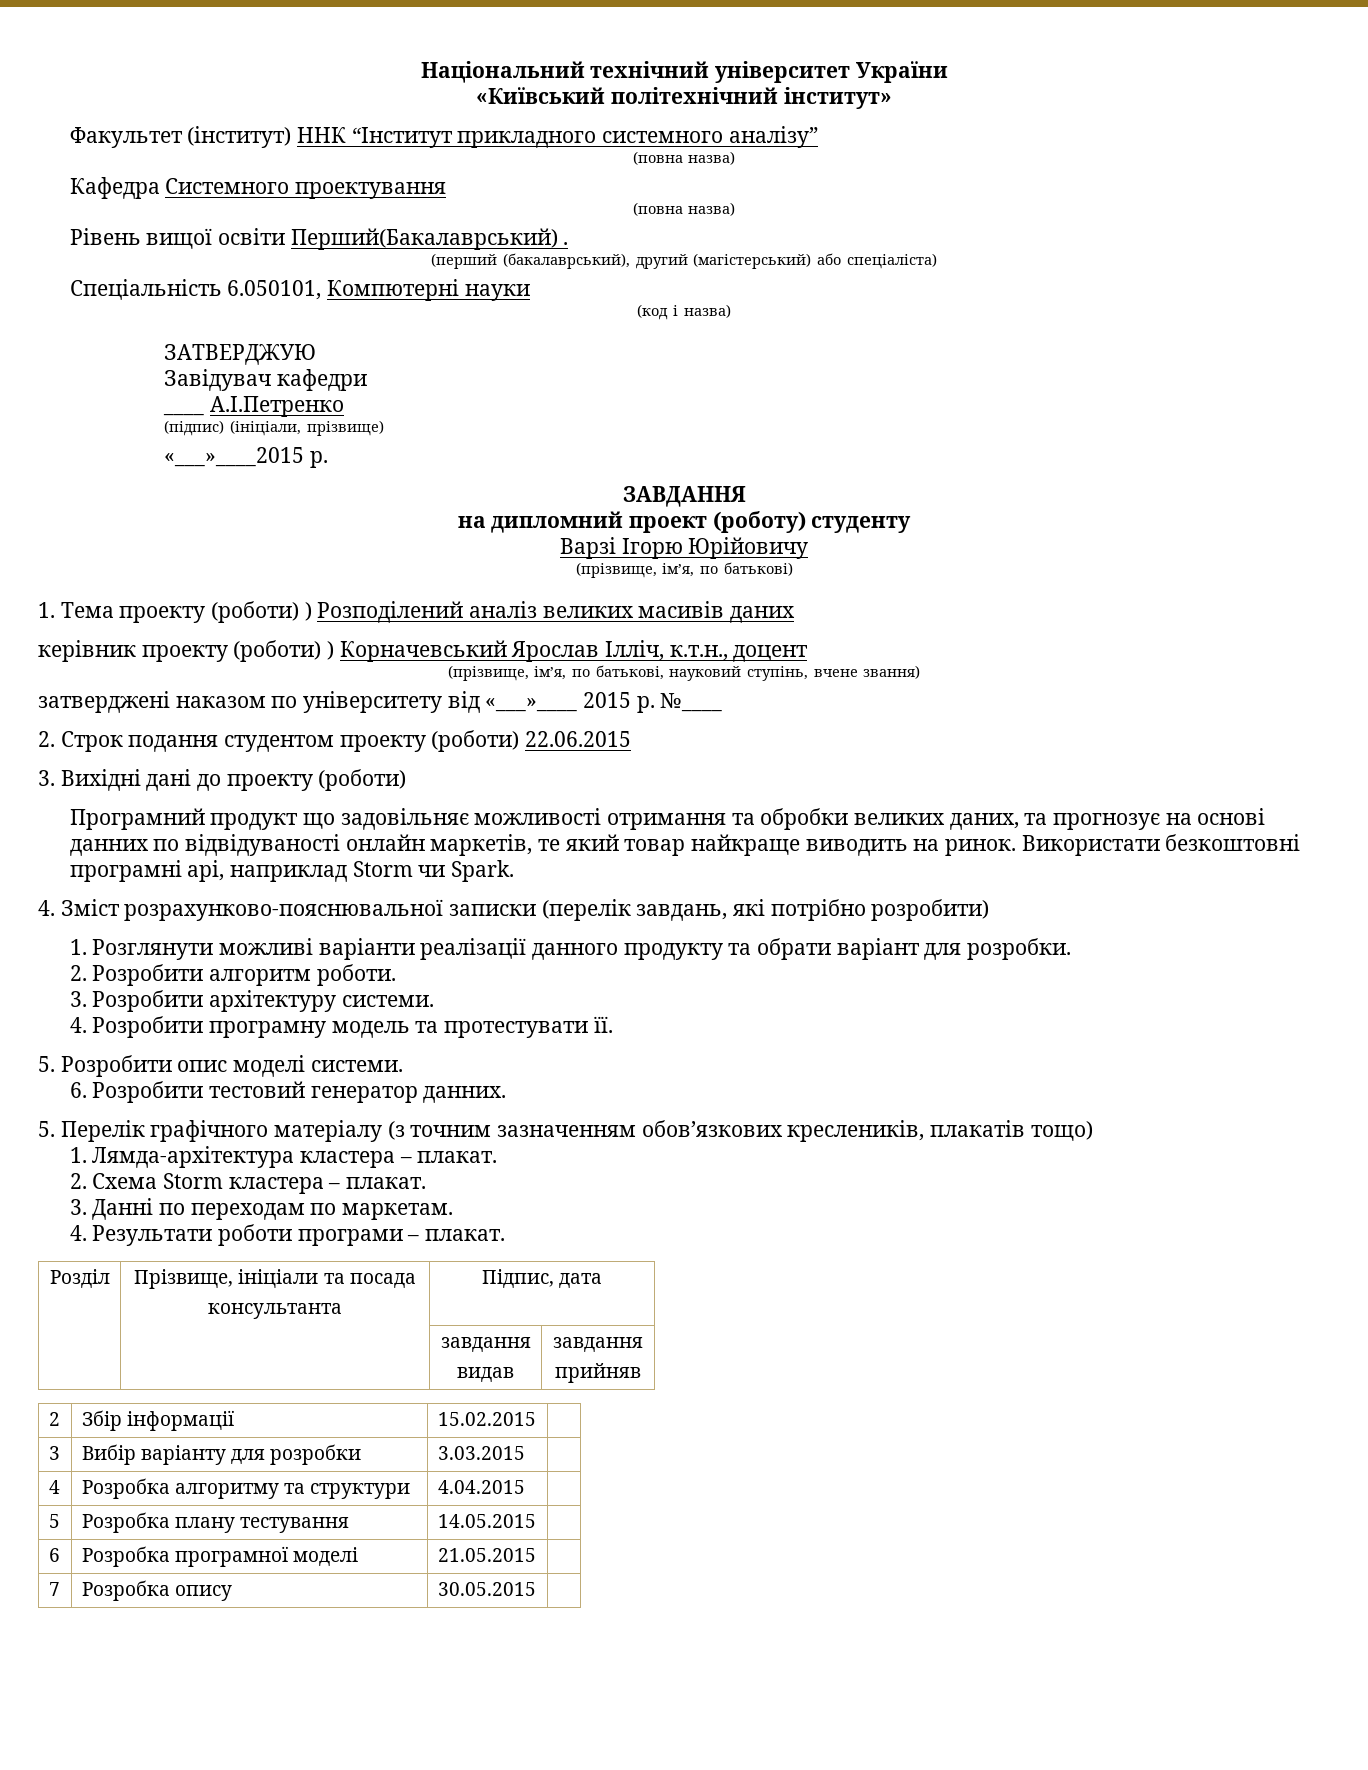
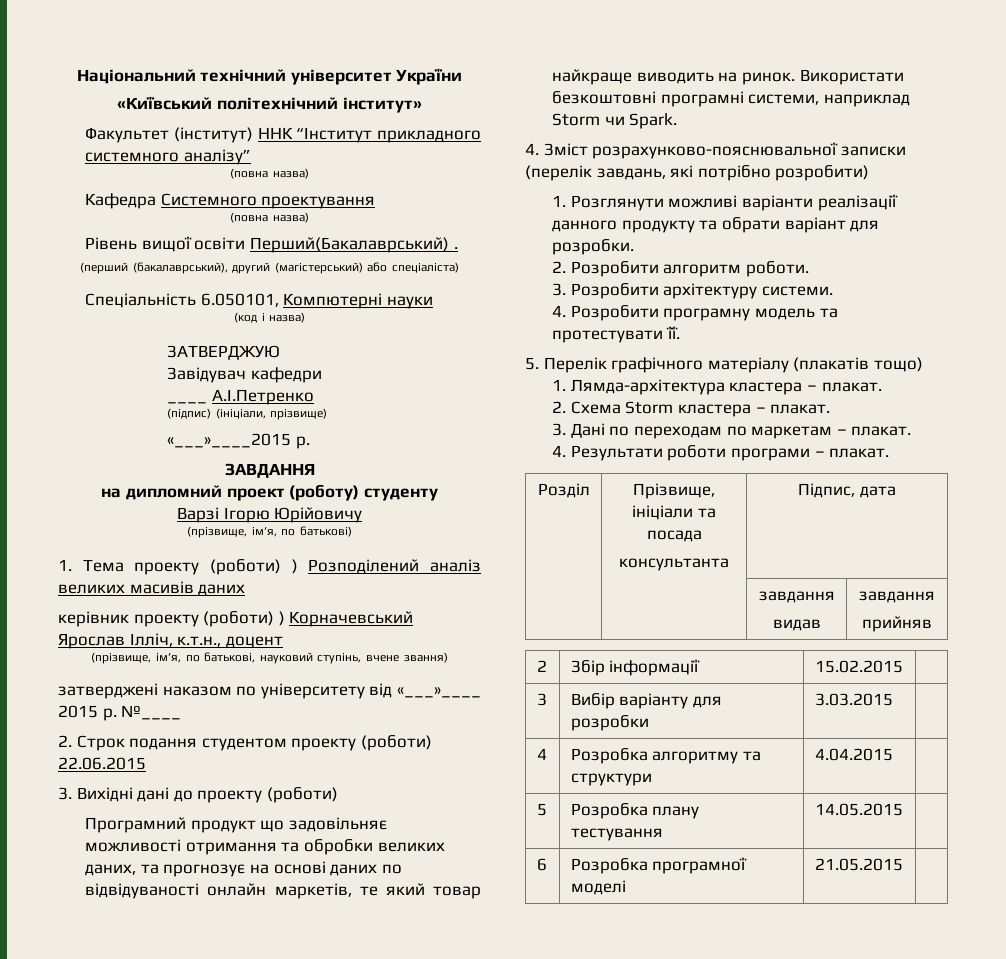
[69,839,149,856] данних -> [330,864,378,876] даних
[187,860,225,882] api, -> [748,94,820,105] системи,
[60,1055,403,1077] [69,1081,507,1103] [38,1120,1026,1142] Розробити опис моделі системи. // 6. Розробити тестовий генератор данних. // 5. Перелік графічного матеріалу (з точним зазначенням обов’язкових креслеників, плакатів -> [543,357,870,373] Перелік графічного матеріалу (плакатів
[92,1198,154,1220] Данні -> [570,423,605,438] Дані
[341,1203,453,1220] маркетам. -> [751,426,912,439] маркетам – плакат.
[48,1582,60,1596] [81,1580,232,1601] [437,1582,536,1596] // 7 | Розробка опису | 30.05.2015 | -> (903, 864) none

